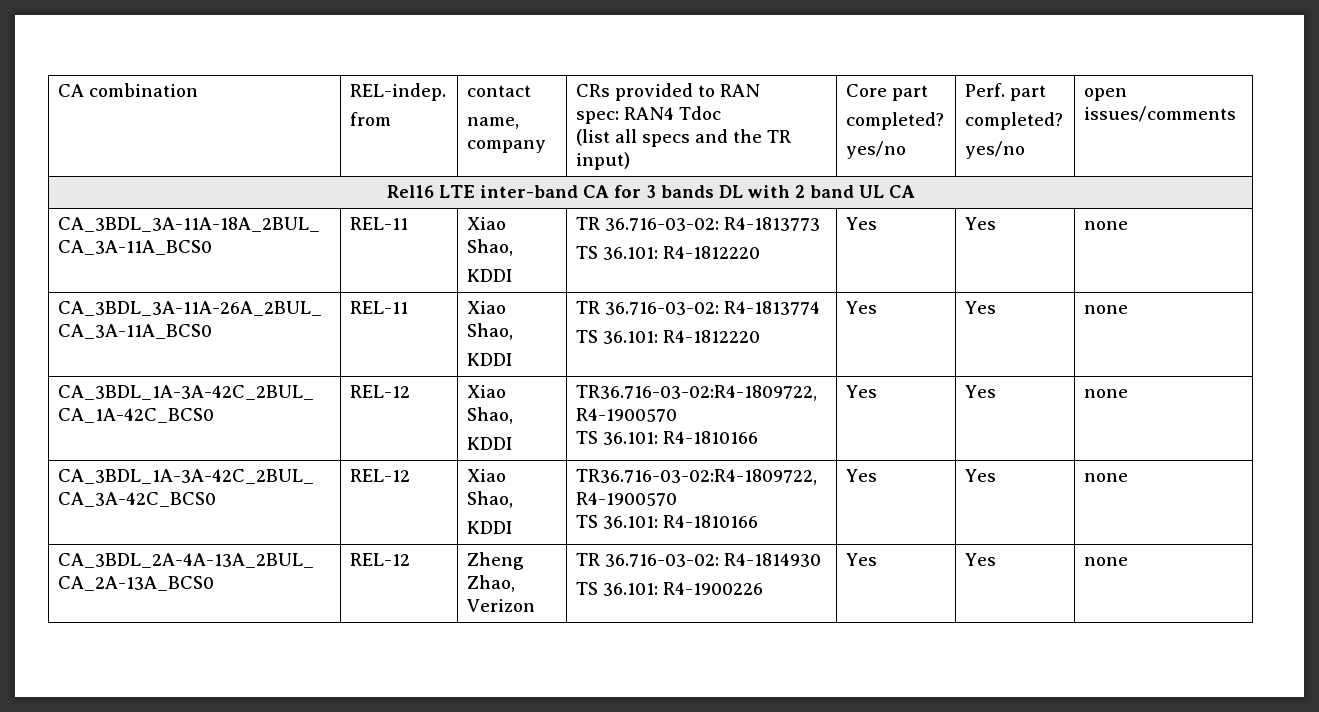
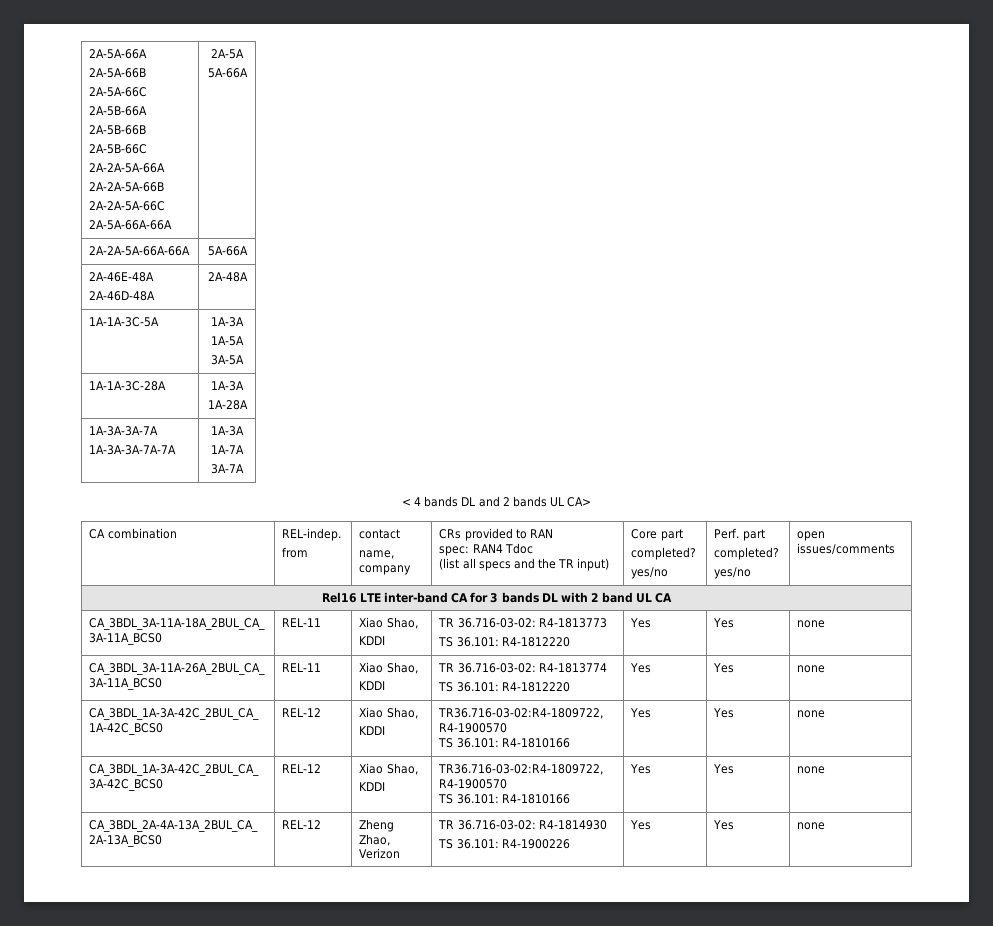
(58, 90) none -> [89,49,148,59] [89,68,147,78] [89,87,148,97] [89,106,148,116] [89,125,147,135] [89,144,148,154] [89,163,166,173] [89,182,165,192] [89,201,166,211] [89,220,173,230] [211,49,244,59] [207,68,248,78] [89,246,191,256] [207,246,248,256] [89,272,155,282] [89,291,156,301] [207,272,248,282] [89,317,160,327] [211,317,244,327] [211,336,244,346] [211,355,244,365] [89,381,167,391] [211,381,244,391] [207,400,248,410] [89,426,159,436] [89,445,177,455] [211,426,244,436] [211,445,244,454] [211,464,244,474] [402,496,591,507] 2A-5A-66A // 2A-5A-66B // 2A-5A-66C // 2A-5B-66A // 2A-5B-66B // 2A-5B-66C // 2A-2A-5A-66A // 2A-2A-5A-66B // 2A-2A-5A-66C // 2A-5A-66A-66A | 2A-5A // 5A-66A // 2A-2A-5A-66A-66A | 5A-66A // 2A-46E-48A // 2A-46D-48A | 2A-48A // 1A-1A-3C-5A | 1A-3A // 1A-5A // 3A-5A // 1A-1A-3C-28A | 1A-3A // 1A-28A // 1A-3A-3A-7A // 1A-3A-3A-7A-7A | 1A-3A // 1A-7A // 3A-7A // < 4 bands DL and 2 bands UL CA> //

